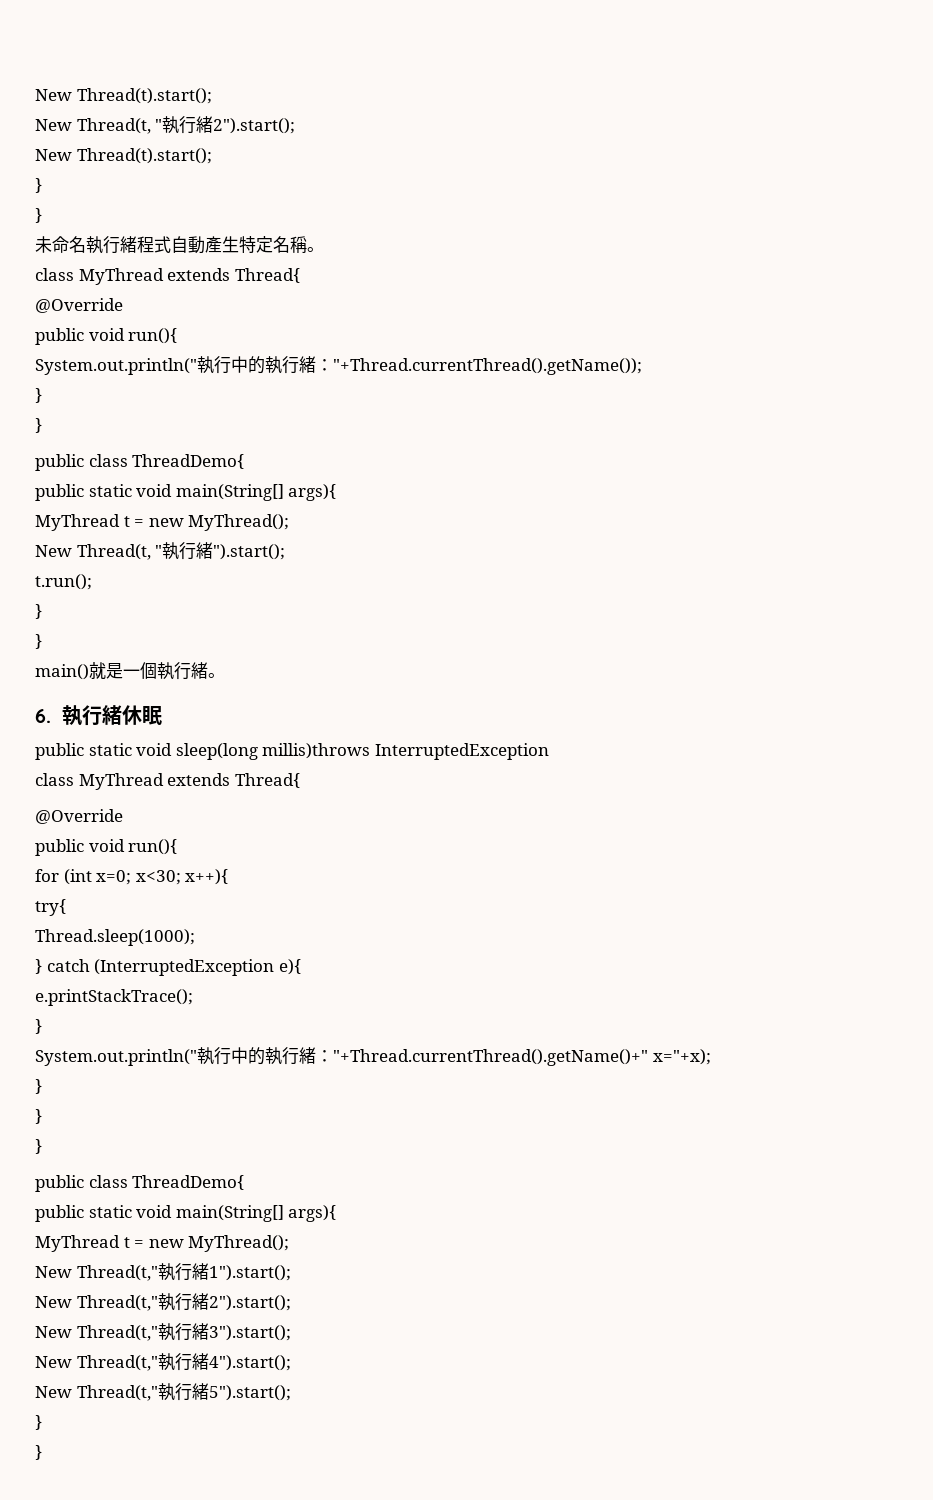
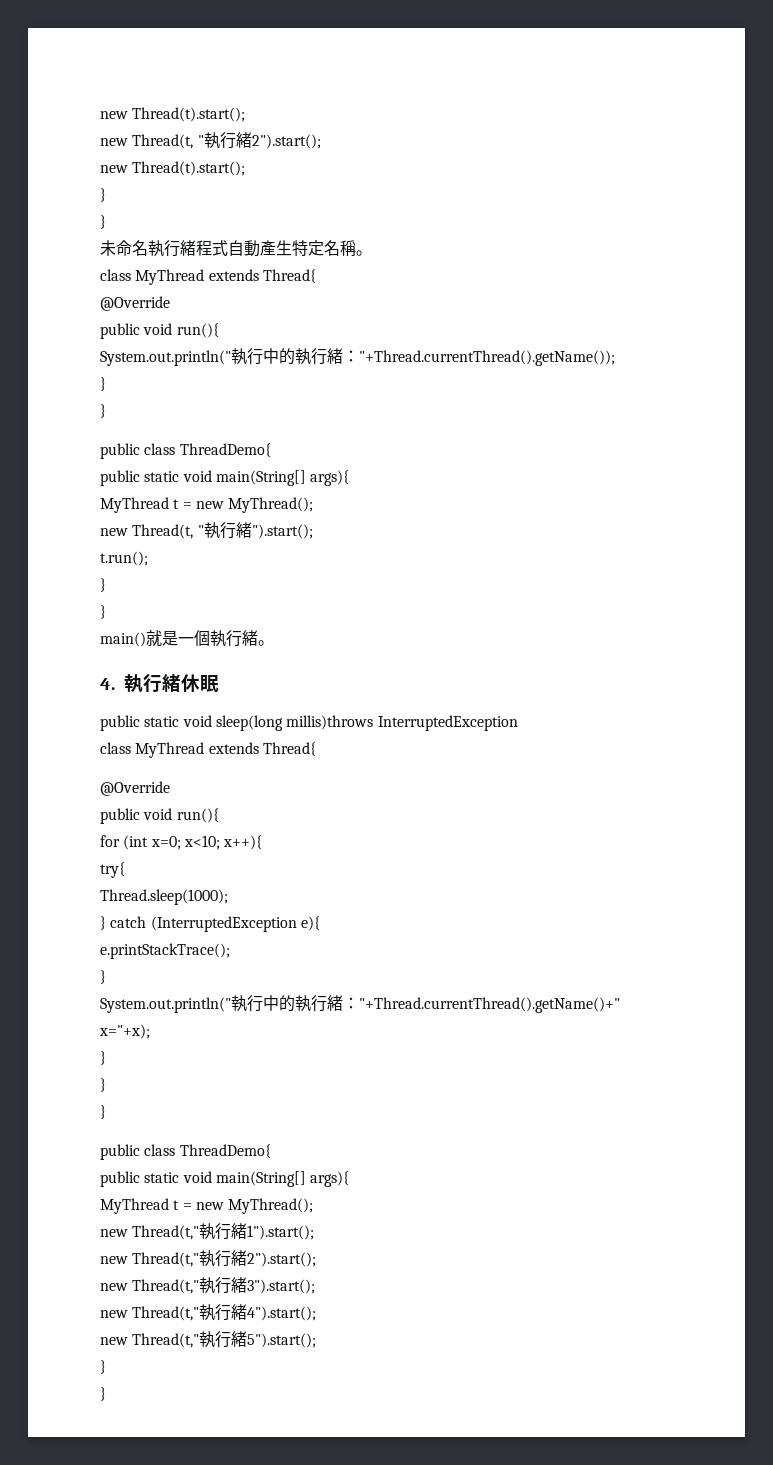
[35,88,212,104] [35,119,72,131] New Thread(t).start(); // New -> [100,107,246,122] [100,138,128,146] new Thread(t).start(); // new
[35,149,72,161] New -> [100,165,128,173] new
[35,545,72,557] New -> [100,528,128,536] new
[35,709,51,723] 6. -> [100,678,115,690] 4.
[135,870,181,885] x<30; -> [183,835,220,850] x<10;
[35,1266,72,1278] New -> [100,1229,128,1237] new
[35,1296,72,1308] New -> [100,1256,128,1264] new
[35,1326,72,1338] New -> [100,1283,128,1291] new
[35,1356,72,1368] New -> [100,1310,128,1318] new
[35,1386,72,1398] New -> [100,1337,128,1345] new

